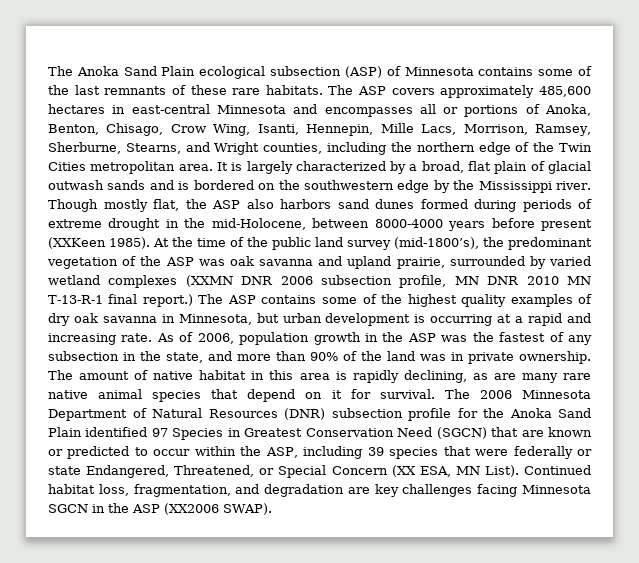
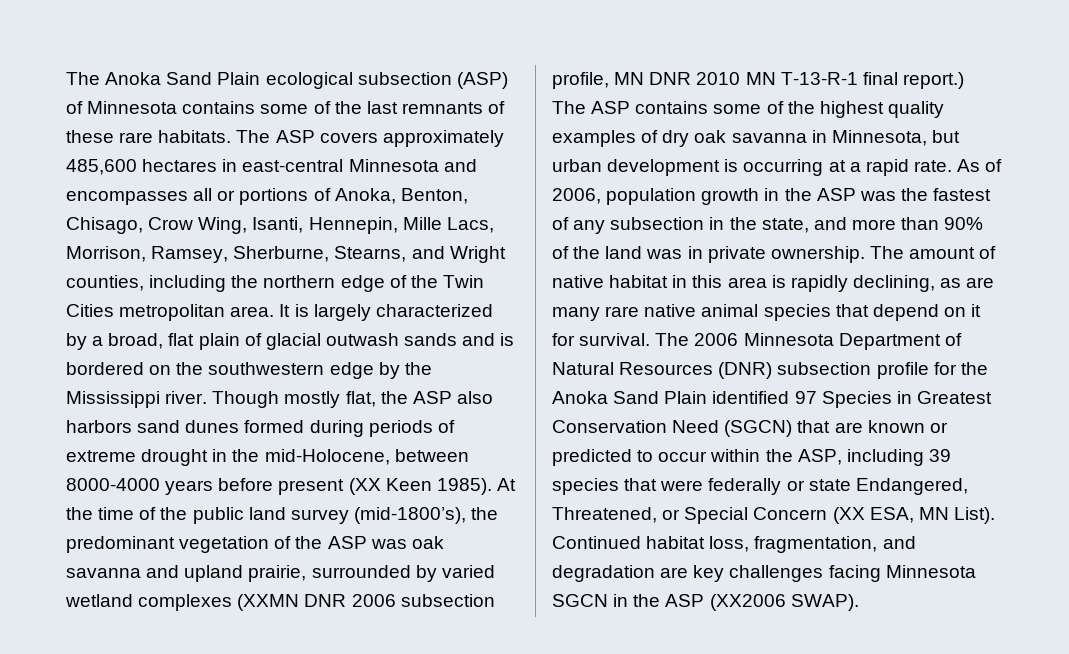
[48,237,106,249] (XXKeen -> [348,478,432,495] (XX Keen
[566,313,591,323] [48,333,116,345] and increasing -> (909, 167) none

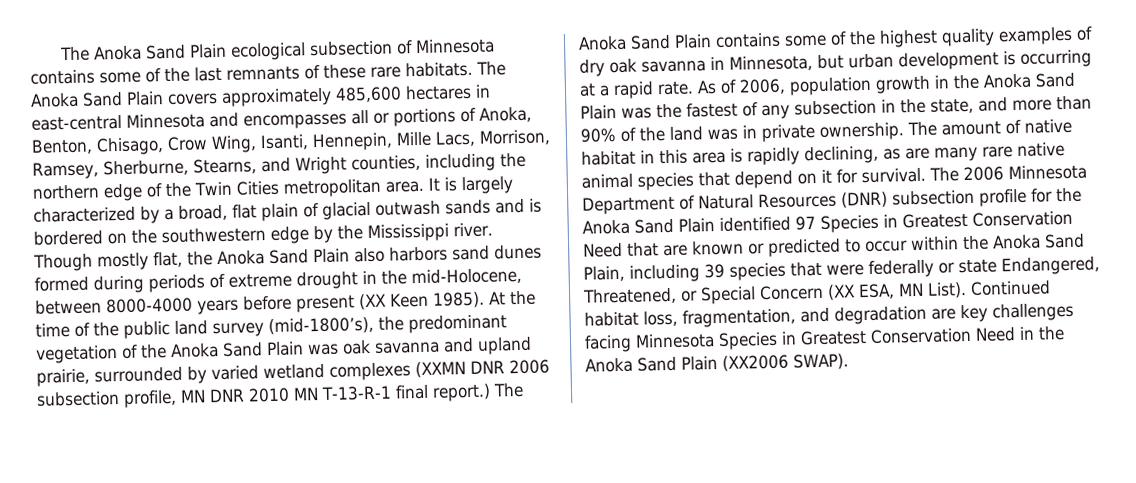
[456,72,508,89] (ASP) -> (393, 48) none
[275,130,315,143] ASP -> [30,91,164,108] Anoka Sand Plain
[412,391,452,404] ASP -> [217,248,350,266] Anoka Sand Plain
[327,536,367,549] ASP -> [170,341,304,358] Anoka Sand Plain
[591,101,631,114] ASP -> [578,34,712,51] Anoka Sand Plain
[816,188,856,201] ASP -> [983,72,1075,89] [580,105,617,120] Anoka Sand Plain
[724,420,793,437] (SGCN) -> (623, 250) none
[797,449,842,465] ASP, -> [992,233,1085,250] [583,265,625,282] Anoka Sand Plain,
[552,594,705,607] SGCN in the ASP -> [718,326,1065,350] [585,356,718,373] Species in Greatest Conservation Need in the Anoka Sand Plain

